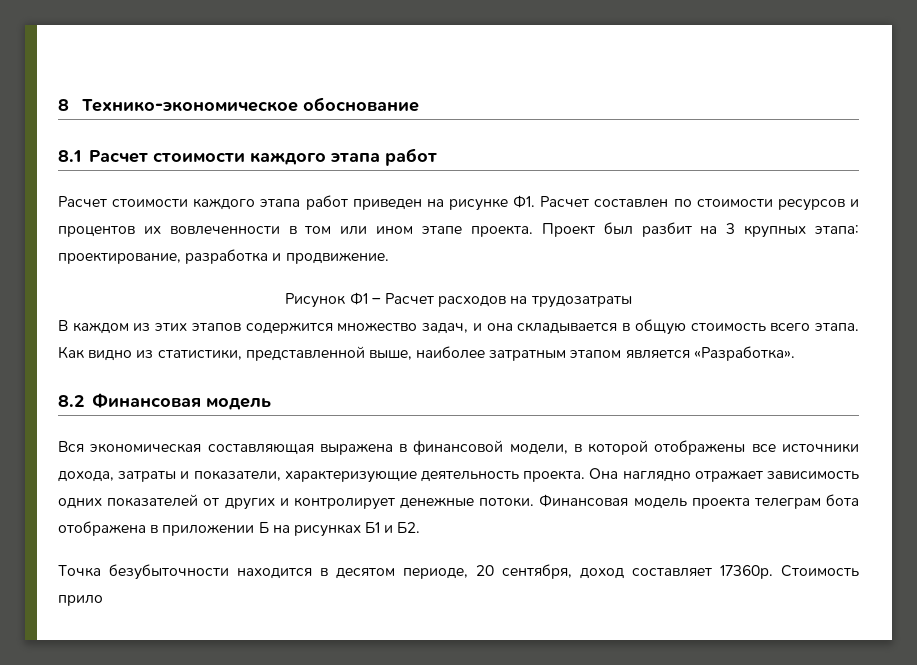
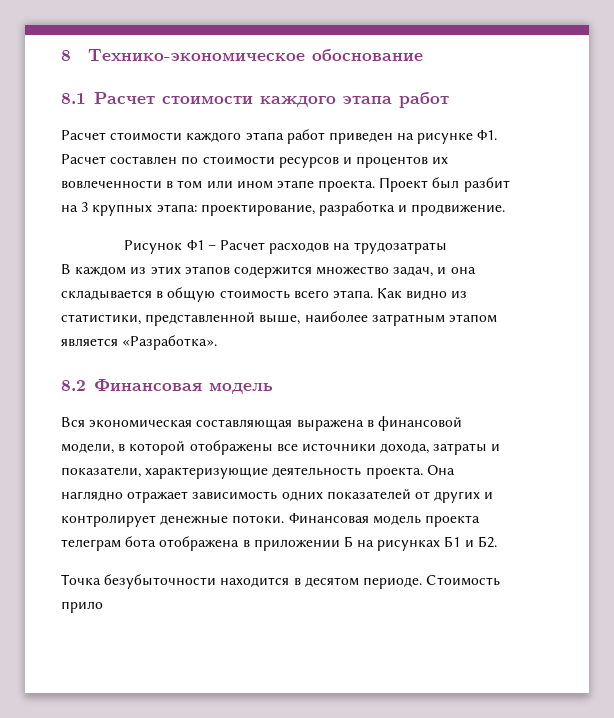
[403,564,773,579] периоде, 20 сентября, доход составляет 17360р. -> [362,577,422,589] периоде.

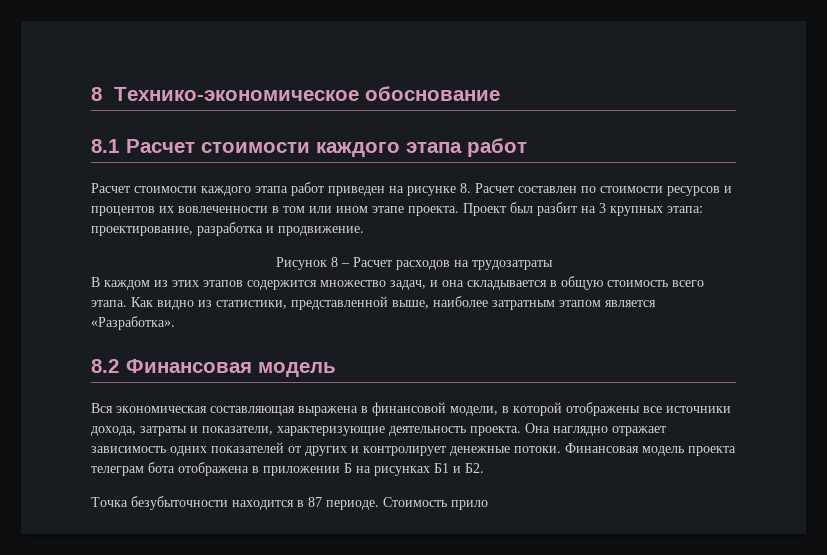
[477,130,498,140] Ф1. -> [460,183,471,193] 8.
[186,240,204,250] Ф1 -> [330,257,338,267] 8
[304,577,359,587] десятом -> [308,497,322,507] 87

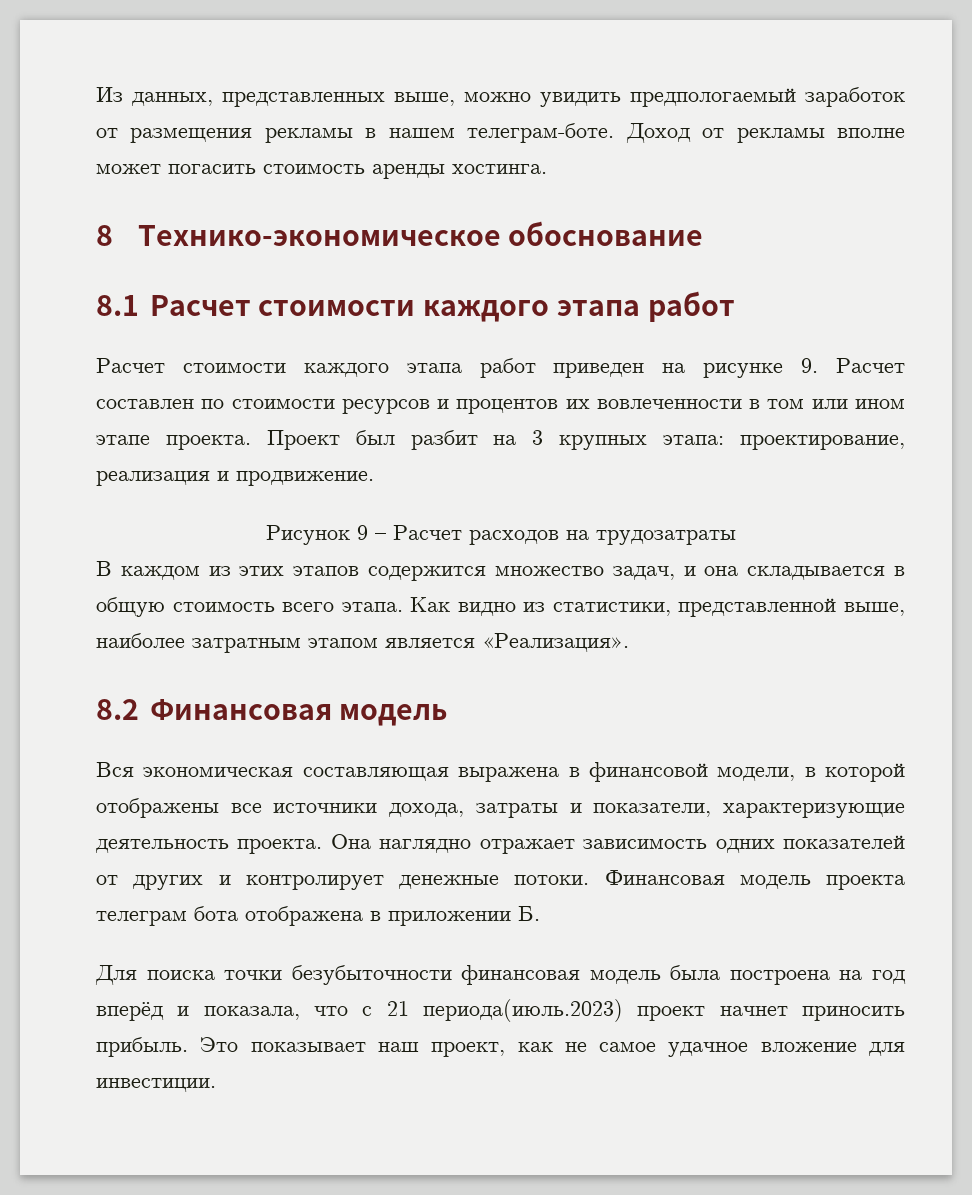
(91, 94) none -> [96,87,905,107] [96,123,906,143] [96,164,547,179] Из данных, представленных выше, можно увидить предпологаемый заработок от размещения рекламы в нашем телеграм-боте. Доход от рекламы вполне может погасить стоимость аренды хостинга. //
[460,183,471,193] 8. -> [801,358,819,373] 9.
[197,222,263,236] разработка -> [96,471,210,486] реализация
[330,257,338,267] 8 -> [356,525,368,540] 9
[91,316,175,330] «Разработка». -> [482,633,629,652] «Реализация».
[344,463,484,476] [91,496,488,510] Б на рисунках Б1 и Б2. // Точка безубыточности находится в 87 периоде. Стоимость прило -> [518,906,540,921] [95,965,906,985] [96,999,906,1022] [96,1037,905,1057] [96,1078,216,1092] Б. // Для поиска точки безубыточности финансовая модель была построена на год вперёд и показала, что с 21 периода(июль.2023) проект начнет приносить прибыль. Это показывает наш проект, как не самое удачное вложение для инвестиции.

